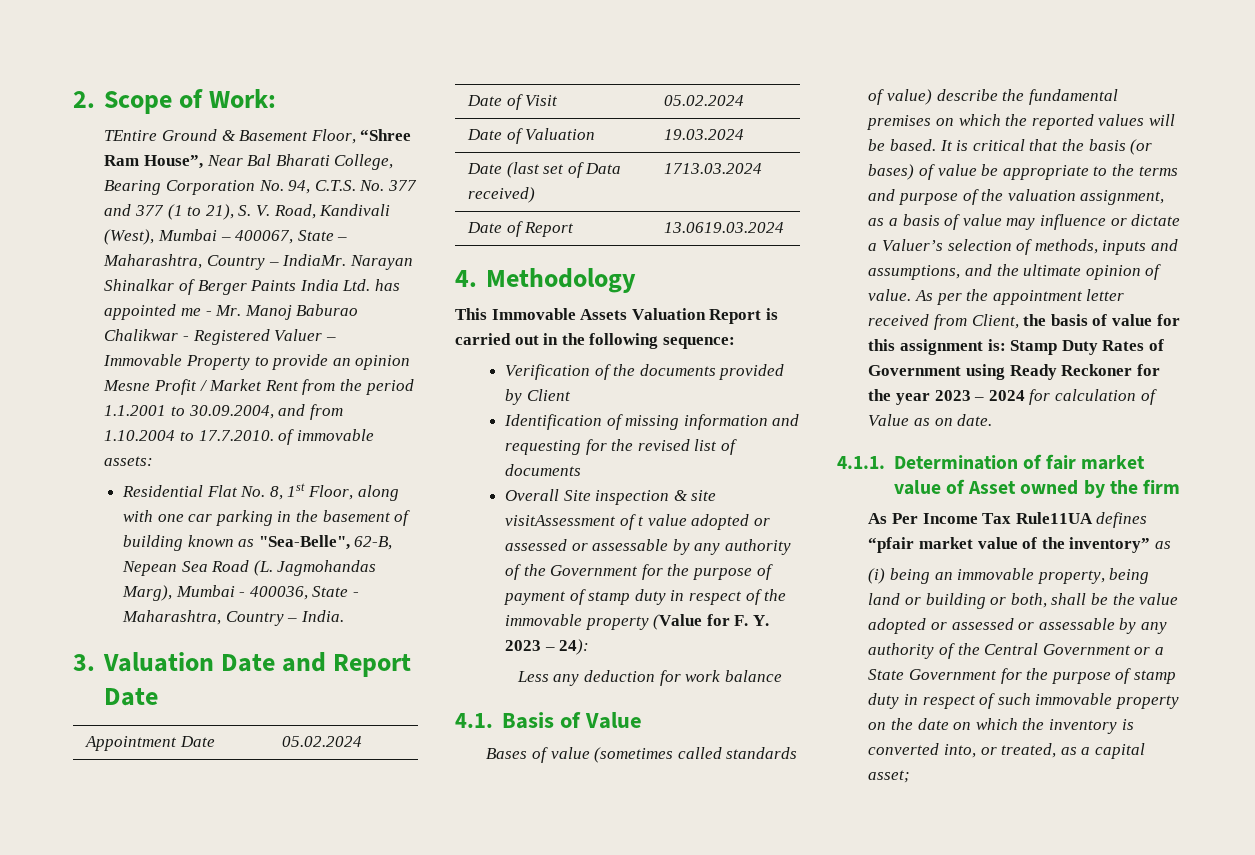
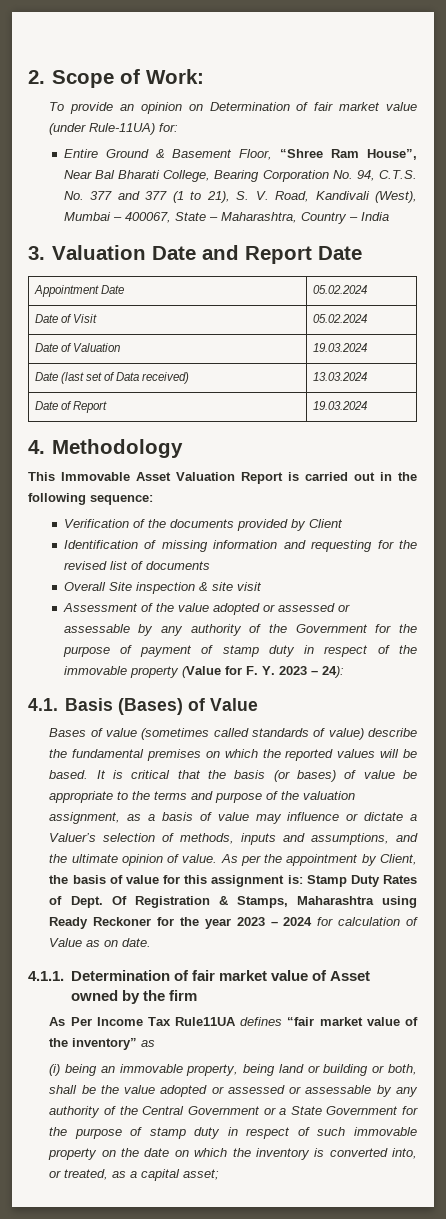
[104,130,158,141] TEntire -> [49,102,417,114] [49,123,179,135] [63,149,98,158] To provide an opinion on Determination of fair market value (under Rule-11UA) for: // Entire
[282,254,413,270] [104,279,400,295] [104,304,359,320] [104,329,336,345] [103,354,411,370] [103,379,414,395] [104,404,343,420] [104,429,374,445] [104,456,154,466] [122,483,399,501] [123,510,411,526] [123,535,393,551] [122,560,377,576] [122,585,360,601] [122,610,344,626] IndiaMr. Narayan Shinalkar of Berger Paints India Ltd. has appointed me - Mr. Manoj Baburao Chalikwar - Registered Valuer – Immovable Property to provide an opinion Mesne Profit / Market Rent from the period 1.1.2001 to 30.09.2004, and from 1.10.2004 to 17.7.2010. of immovable assets: // Residential Flat No. 8, 1st Floor, along with one car parking in the basement of building known as "Sea-Belle", 62-B, Nepean Sea Road (L. Jagmohandas Marg), Mumbai - 400036, State - Maharashtra, Country – India. -> [360,212,389,221] India
[664,163,763,174] 1713.03.2024 -> [312,372,367,381] 13.03.2024
[664,222,785,233] 13.0619.03.2024 -> [312,401,367,410] 19.03.2024
[580,309,628,320] Assets -> [136,472,171,481] Asset
[505,514,645,530] visitAssessment of t -> [236,582,262,591] [62,603,174,612] visit // Assessment of the
[516,670,782,686] // Less any deduction for work balance -> (344, 672) none
(554, 720) none -> [117,698,183,715] (Bases)
[1086,289,1125,301] [868,314,967,330] letter received from -> [361,854,377,866] by
[868,365,962,376] Government -> [70,896,374,908] Dept. Of Registration & Stamps, Maharashtra
[868,537,915,553] “pfair -> [287,1017,315,1026] “fair

